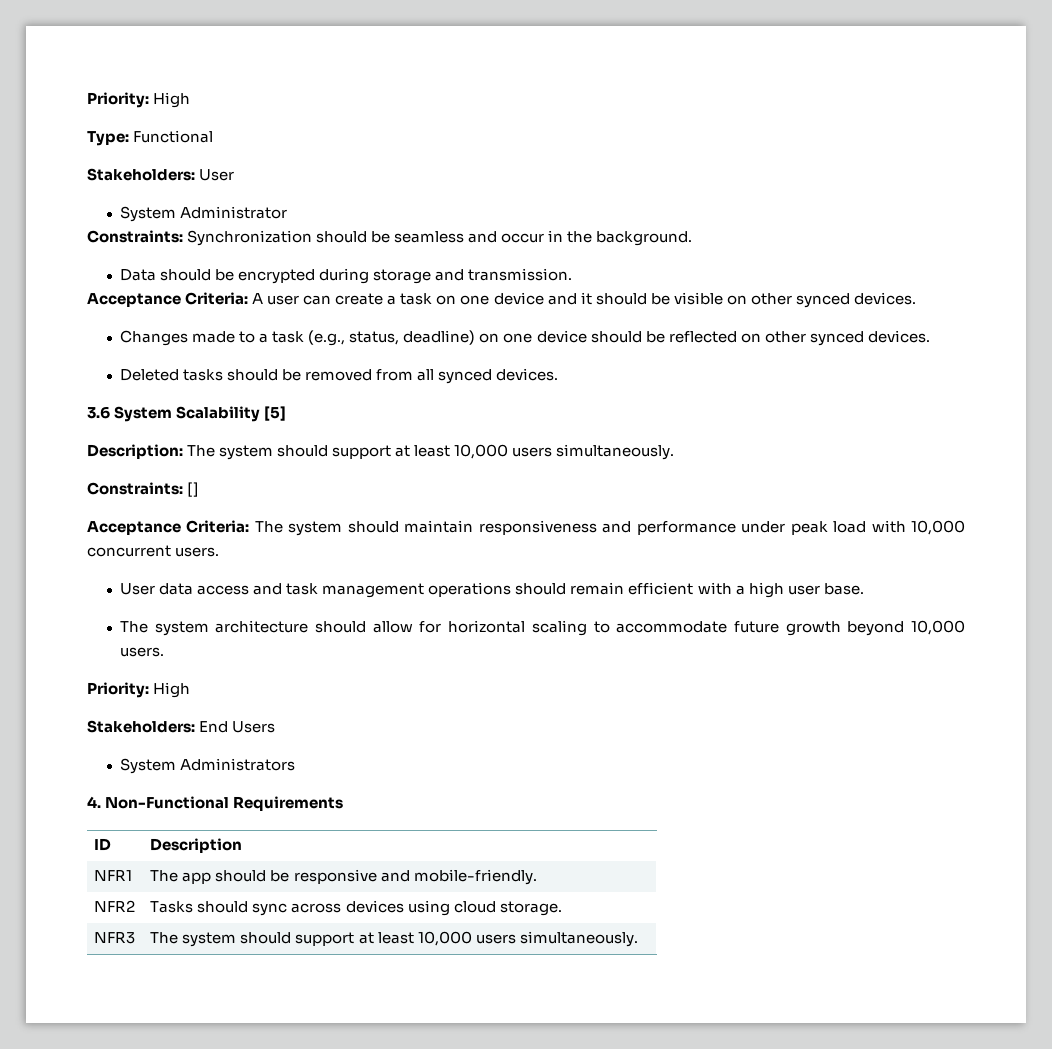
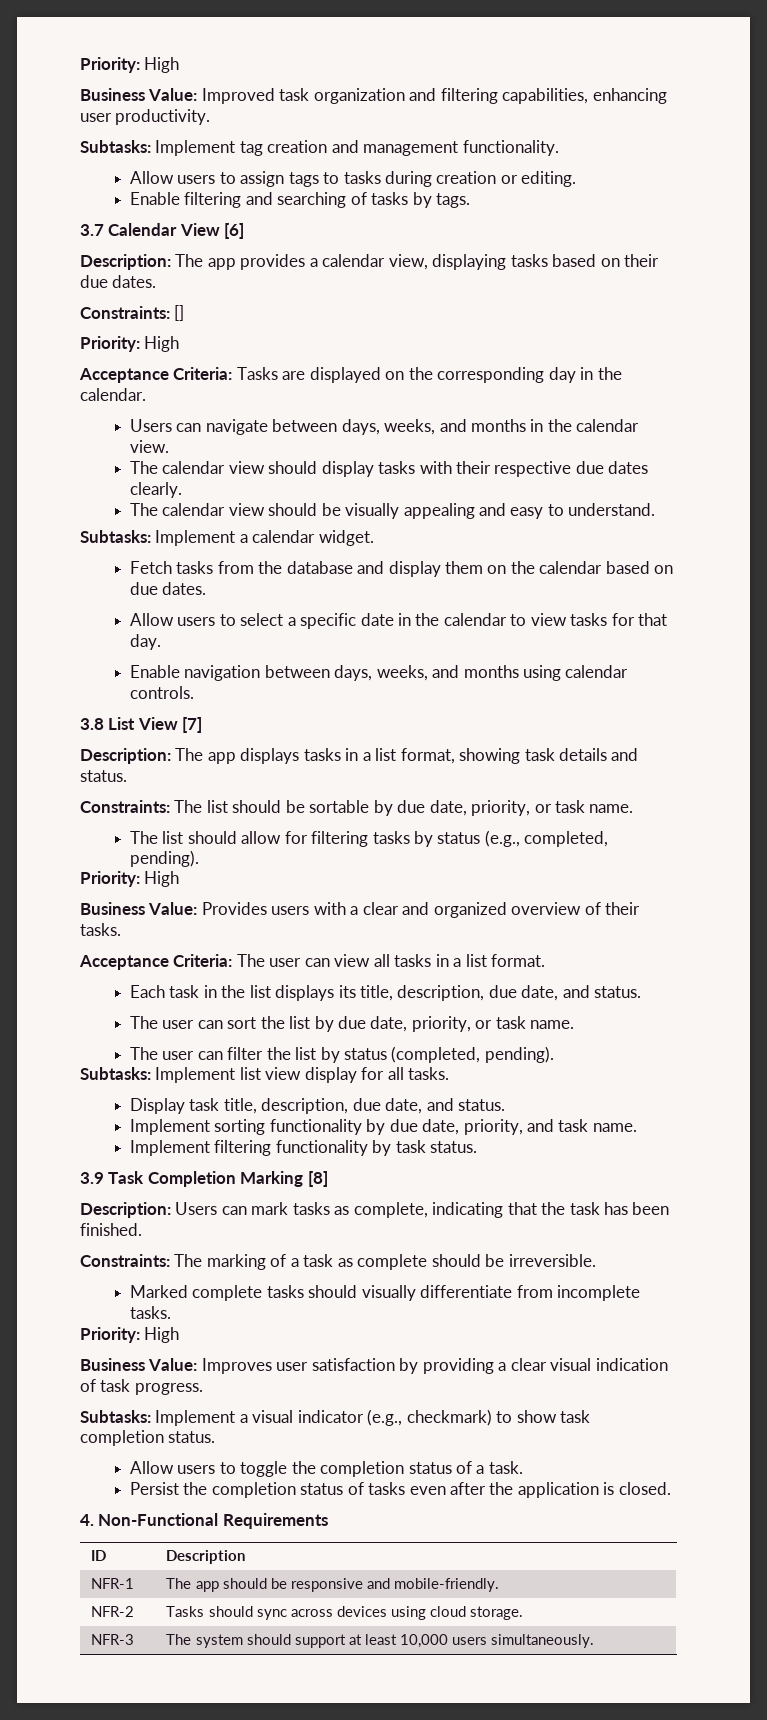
[87,92,191,108] [87,130,214,146] [87,168,235,181] [120,206,288,222] [87,230,693,246] [120,268,573,284] [87,292,916,308] [120,330,930,346] [120,368,559,384] [87,406,287,422] [87,444,675,460] Priority: High // Type: Functional // Stakeholders: User // System Administrator // Constraints: Synchronization should be seamless and occur in the background. // Data should be encrypted during storage and transmission. // Acceptance Criteria: A user can create a task on one device and it should be visible on other synced devices. // Changes made to a task (e.g., status, deadline) on one device should be reflected on other synced devices. // Deleted tasks should be removed from all synced devices. // 3.6 System Scalability [5] // Description: The system should support at least 10,000 users simultaneously. -> [80,57,180,73] [80,88,667,104] [80,109,211,125] [80,140,559,156] [129,171,577,187] [129,192,470,208] [80,223,245,239] [80,254,660,270] [80,275,157,288] Priority: High // Business Value: Improved task organization and filtering capabilities, enhancing user productivity. // Subtasks: Implement tag creation and management functionality. // Allow users to assign tags to tasks during creation or editing. // Enable filtering and searching of tasks by tags. // 3.7 Calendar View [6] // Description: The app provides a calendar view, displaying tasks based on their due dates.
[87,520,965,536] [87,545,220,557] [120,582,864,598] [120,620,965,636] [120,647,165,657] [87,682,191,698] [87,720,276,733] [120,758,296,774] // Acceptance Criteria: The system should maintain responsiveness and performance under peak load with 10,000 concurrent users. // User data access and task management operations should remain efficient with a high user base. // The system architecture should allow for horizontal scaling to accommodate future growth beyond 10,000 users. // Priority: High // Stakeholders: End Users // System Administrators -> [80,336,180,352] [79,367,622,383] [80,388,146,401] [129,419,640,435] [129,440,169,453] [129,461,649,477] [129,482,182,498] [129,503,656,519] [80,530,374,546] [129,561,674,577] [129,582,207,595] [129,613,668,629] [129,634,161,650] [129,665,629,681] [129,686,194,699] [80,717,203,733] [80,748,639,764] [80,770,127,782] [80,800,634,816] [129,830,609,847] [129,850,199,867] [80,871,180,887] [80,902,641,918] [80,923,121,936] [79,954,546,970] [129,985,642,1001] [129,1016,575,1032] [129,1046,554,1063] [80,1067,450,1083] [129,1098,505,1114] [129,1119,637,1135] [129,1140,478,1156] [80,1171,328,1187] [80,1202,670,1218] [80,1223,142,1236] [80,1254,596,1270] [129,1285,640,1301] [129,1306,171,1319] [80,1327,180,1343] [80,1358,668,1374] [80,1379,203,1395] [80,1409,591,1426] [80,1430,216,1446] [129,1461,523,1477] [129,1482,671,1498] // Priority: High // Acceptance Criteria: Tasks are displayed on the corresponding day in the calendar. // Users can navigate between days, weeks, and months in the calendar view. // The calendar view should display tasks with their respective due dates clearly. // The calendar view should be visually appealing and easy to understand. // Subtasks: Implement a calendar widget. // Fetch tasks from the database and display them on the calendar based on due dates. // Allow users to select a specific date in the calendar to view tasks for that day. // Enable navigation between days, weeks, and months using calendar controls. // 3.8 List View [7] // Description: The app displays tasks in a list format, showing task details and status. // Constraints: The list should be sortable by due date, priority, or task name. // The list should allow for filtering tasks by status (e.g., completed, pending). // Priority: High // Business Value: Provides users with a clear and organized overview of their tasks. // Acceptance Criteria: The user can view all tasks in a list format. // Each task in the list displays its title, description, due date, and status. // The user can sort the list by due date, priority, or task name. // The user can filter the list by status (completed, pending). // Subtasks: Implement list view display for all tasks. // Display task title, description, due date, and status. // Implement sorting functionality by due date, priority, and task name. // Implement filtering functionality by task status. // 3.9 Task Completion Marking [8] // Description: Users can mark tasks as complete, indicating that the task has been finished. // Constraints: The marking of a task as complete should be irreversible. // Marked complete tasks should visually differentiate from incomplete tasks. // Priority: High // Business Value: Improves user satisfaction by providing a clear visual indication of task progress. // Subtasks: Implement a visual indicator (e.g., checkmark) to show task completion status. // Allow users to toggle the completion status of a task. // Persist the completion status of tasks even after the application is closed.
[94,870,133,881] NFR1 -> [91,1578,135,1589] NFR-1
[94,900,136,912] NFR2 -> [91,1606,135,1617] NFR-2
[94,932,136,944] NFR3 -> [91,1634,135,1645] NFR-3

